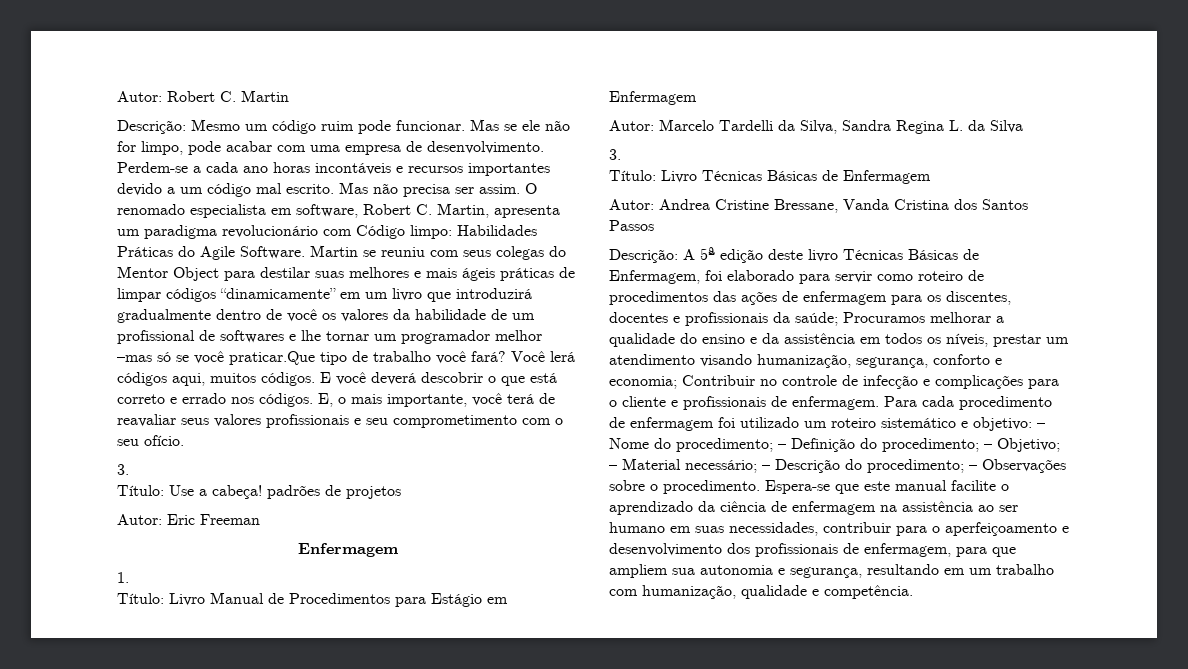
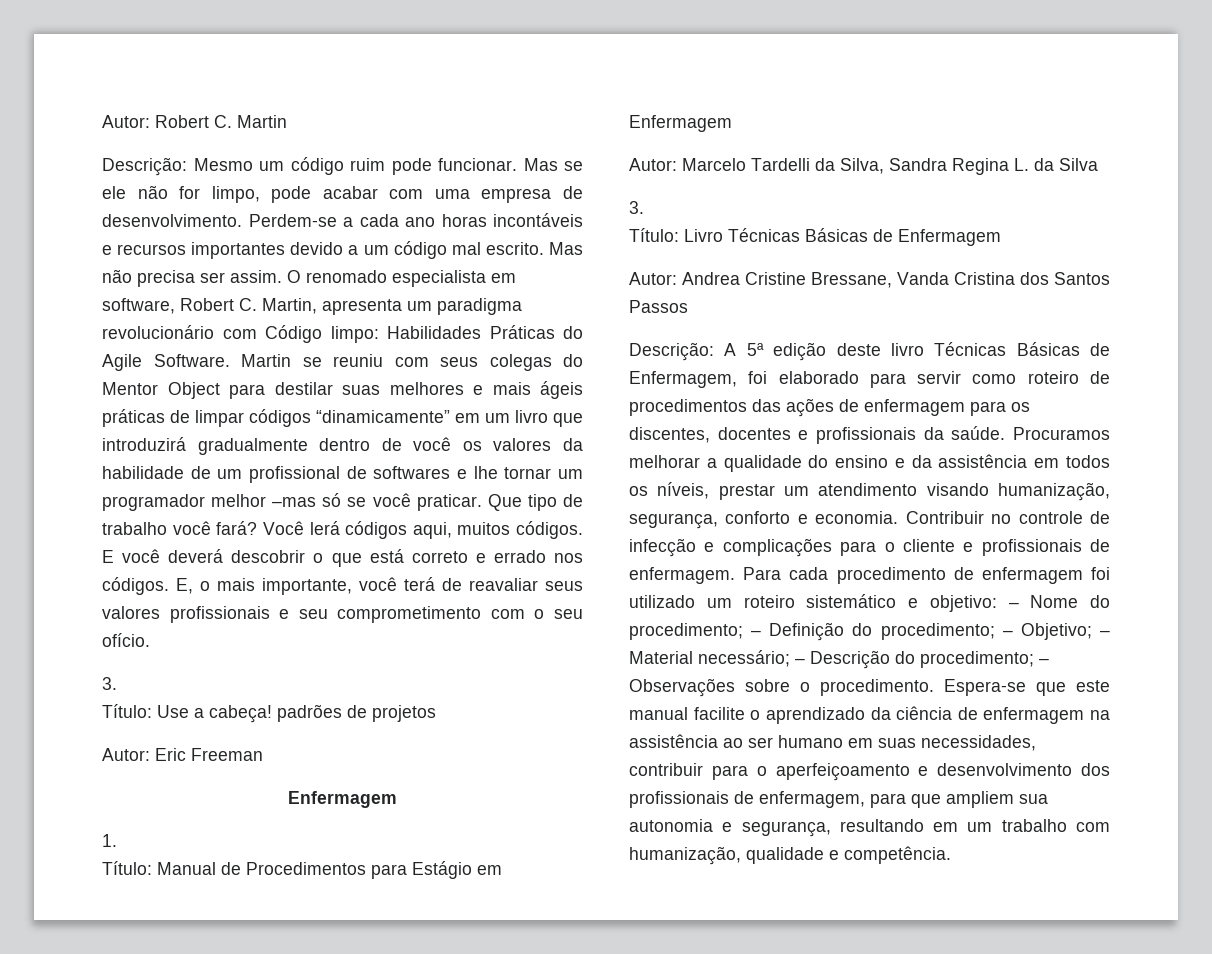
[229,351,315,365] praticar.Que -> [416,494,522,511] praticar. Que
[169,593,205,606] Livro -> (152, 868) none
[795,312,838,326] saúde; -> [951,426,1006,440] saúde.
[609,376,677,389] economia; -> [815,511,899,524] economia.

